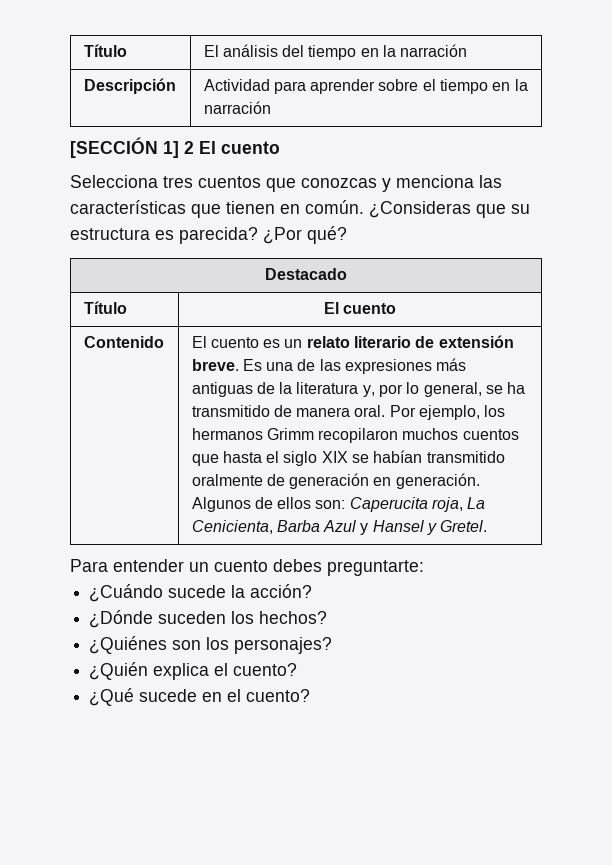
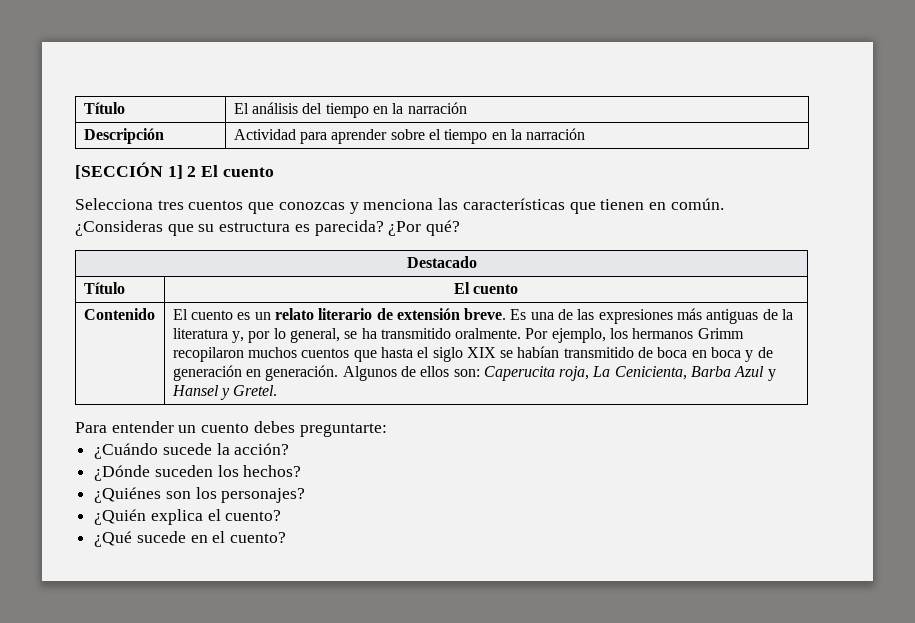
[273,405,386,417] de manera oral. -> [455,328,522,339] oralmente.
[191,474,263,486] oralmente -> [638,347,754,362] de boca en boca y

